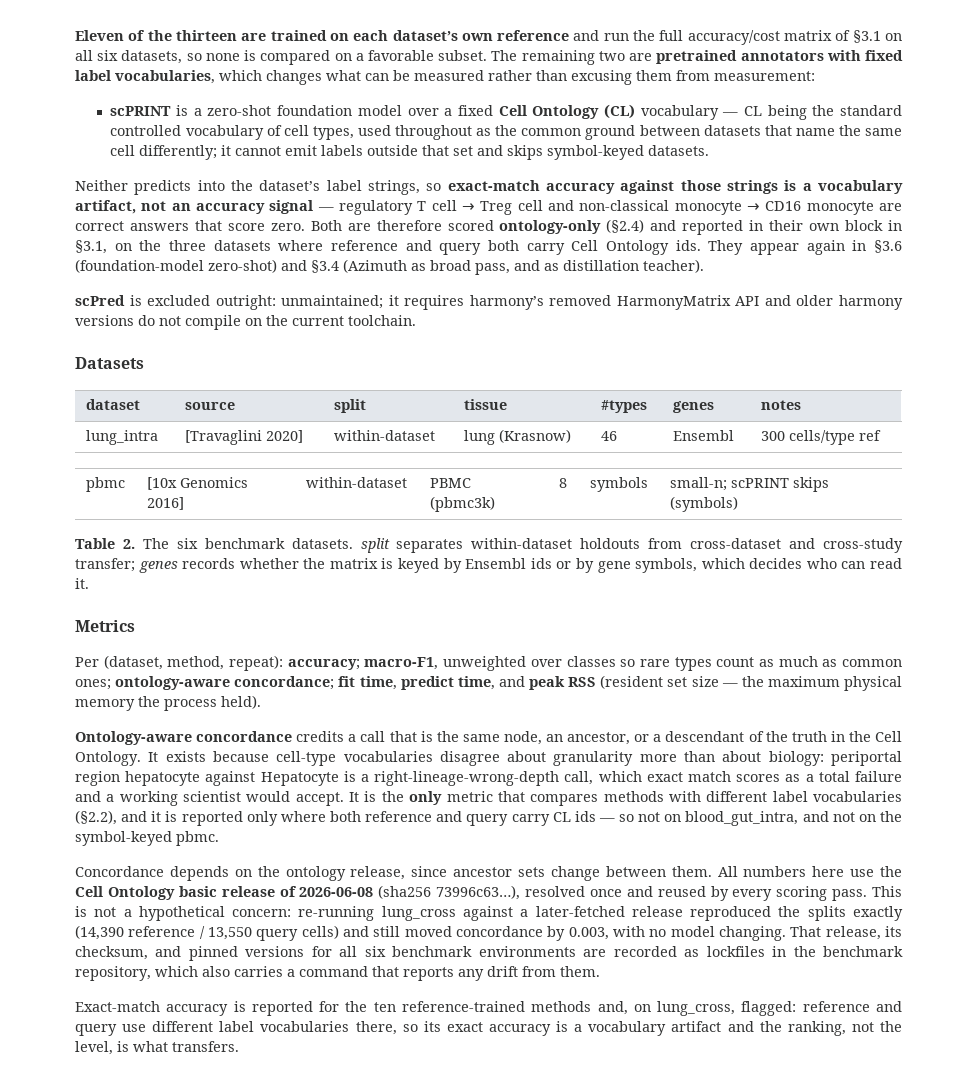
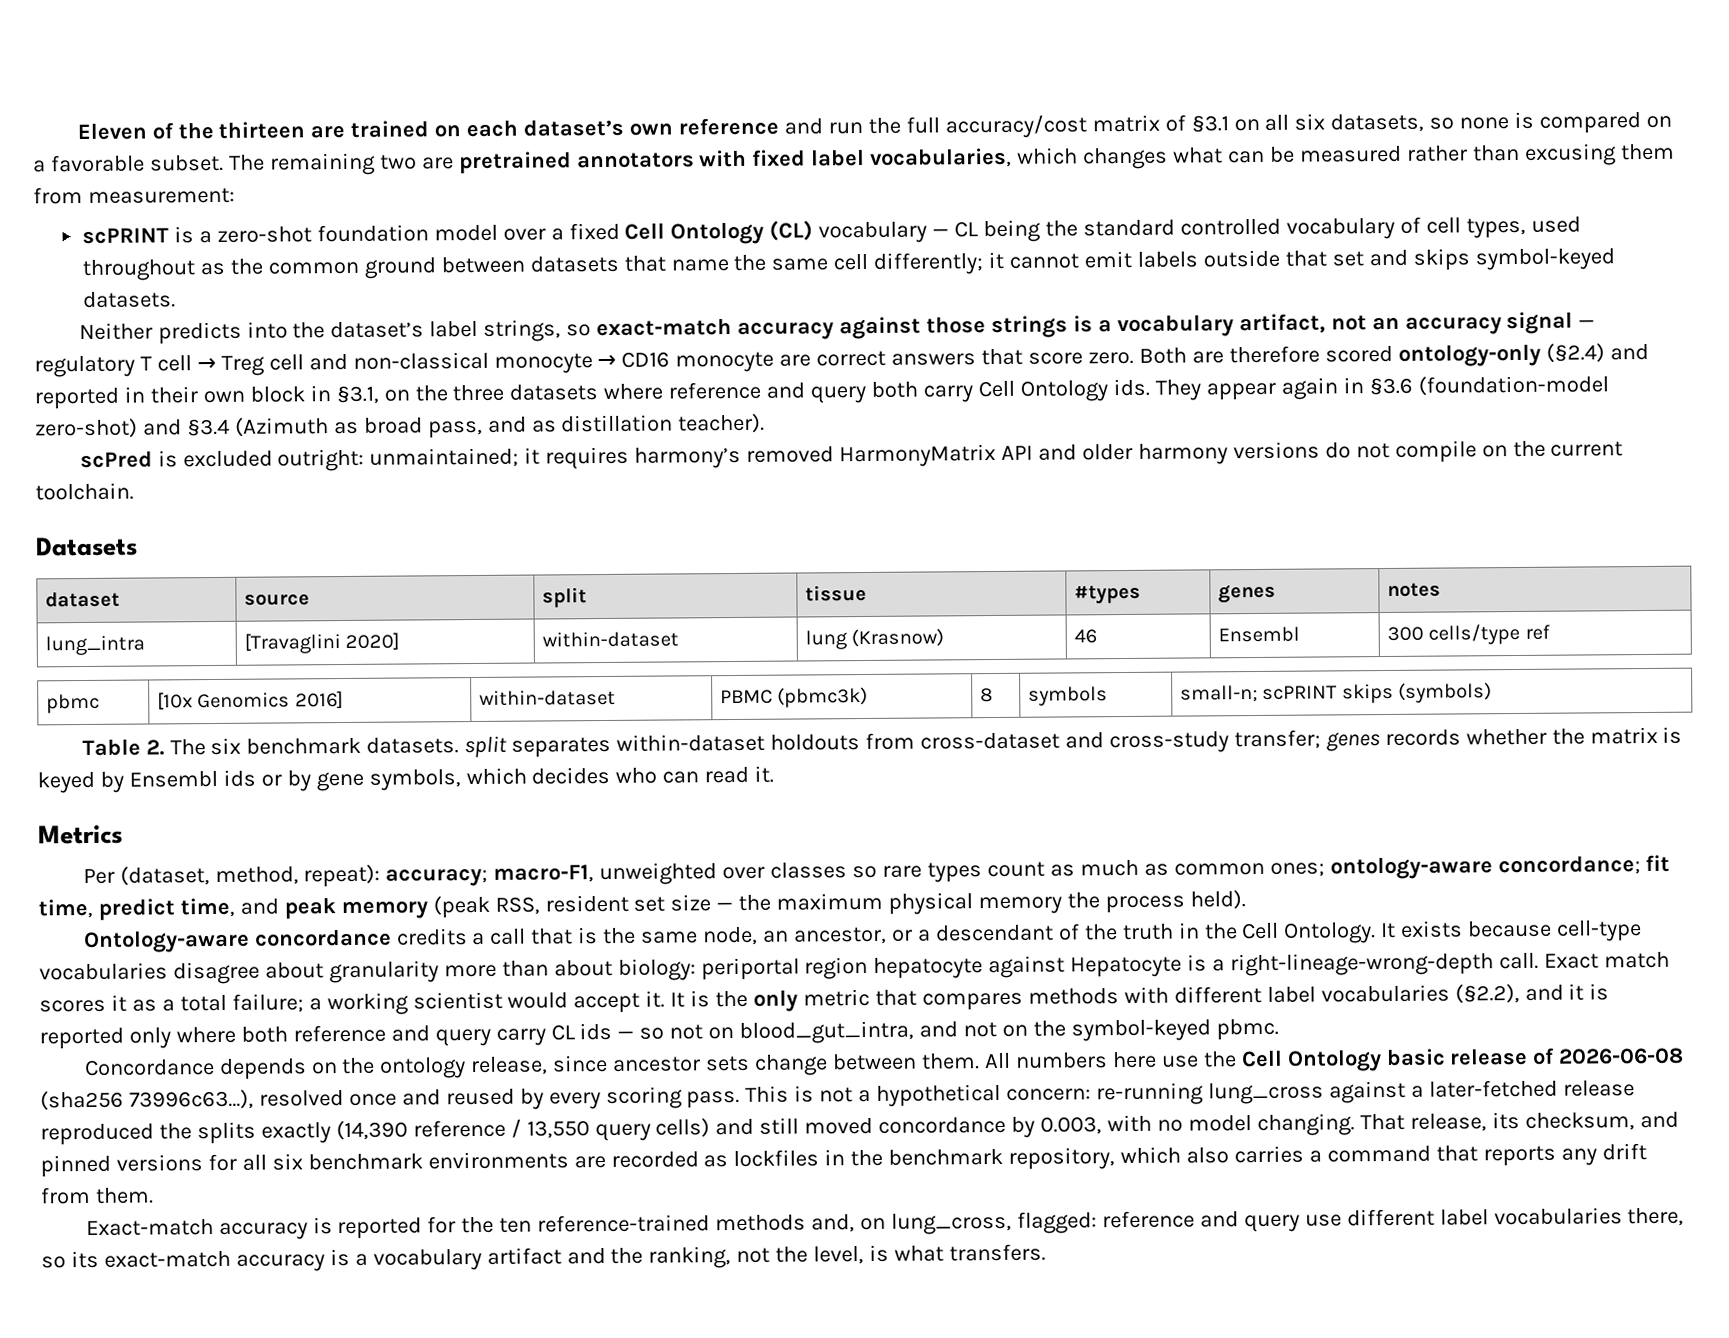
[568,675,664,689] RSS (resident -> [340,894,629,920] memory (peak RSS, resident
[564,771,683,785] call, which exact -> [1499,952,1599,970] call. Exact
(781, 778) none -> [110,994,127,1012] it
[855,771,903,782] [75,791,101,802] failure and -> [231,993,304,1013] failure;
[295,792,344,806] accept. -> [573,990,666,1014] accept it.
[446,1022,483,1032] exact -> [103,1250,231,1268] exact-match

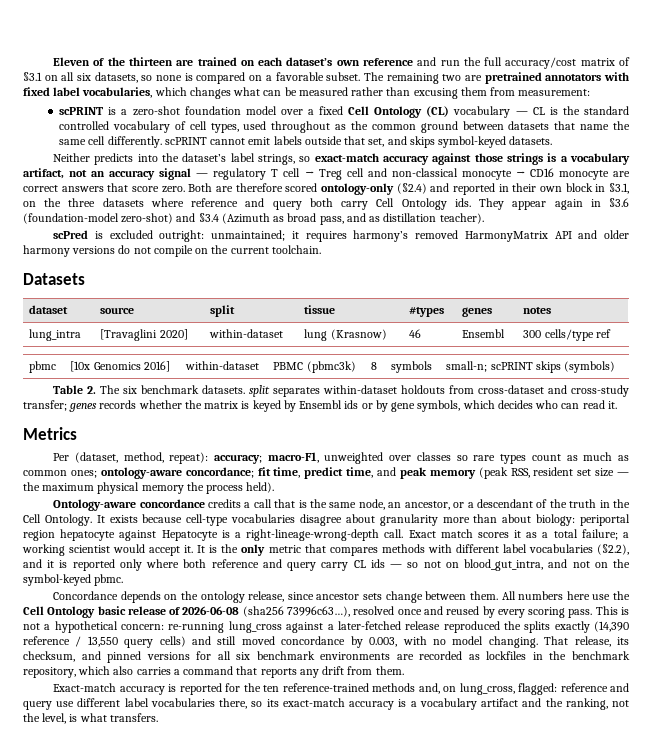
[983,219,1042,243] being -> [549,107,558,115] is
[873,251,1005,275] differently; it -> [107,136,207,148] differently. scPRINT
[1331,251,1364,267] set -> [368,138,385,147] set,

